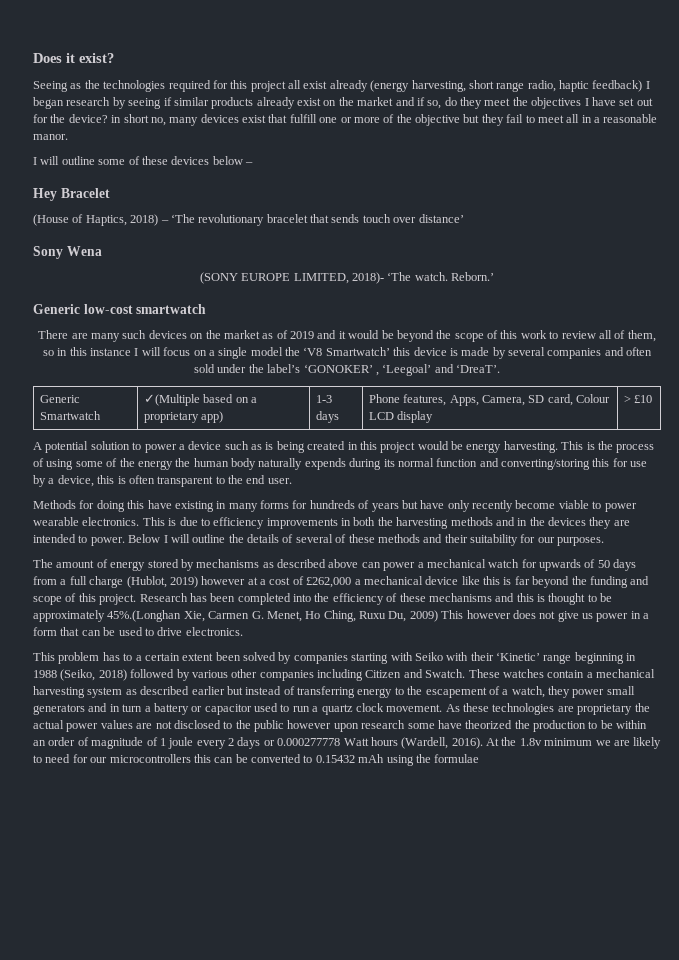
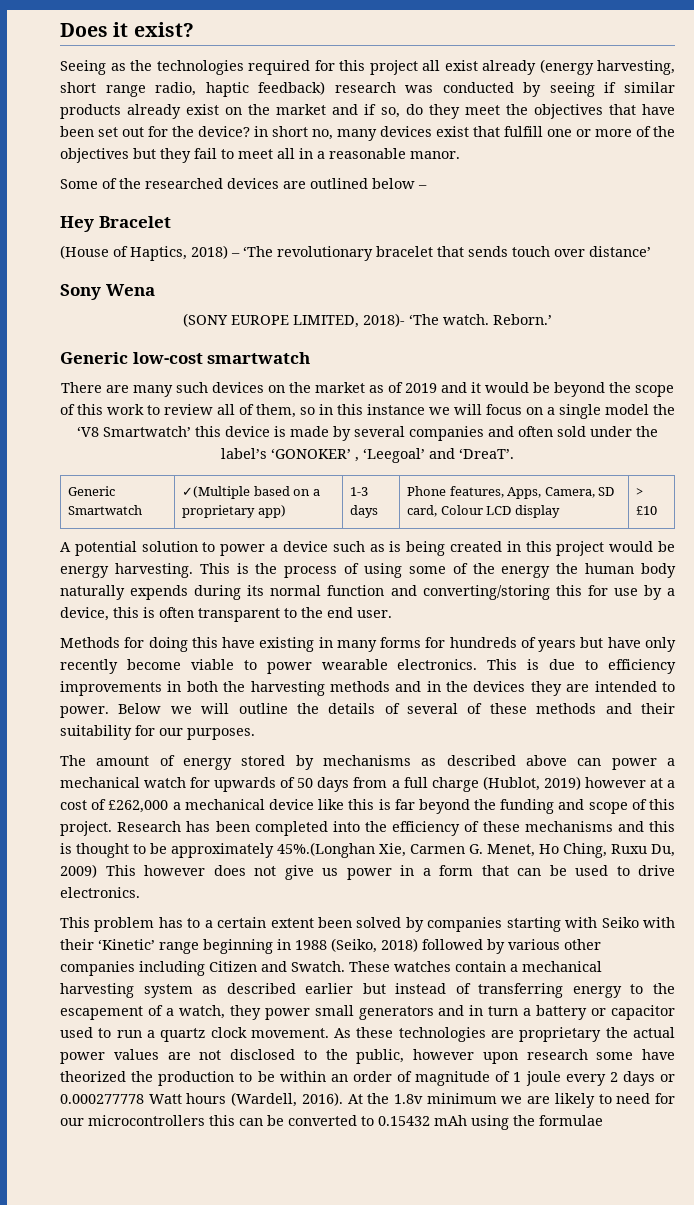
[645,81,650,89] [33,97,111,109] I began research -> [334,82,514,93] research was conducted
[584,97,616,106] I have -> [608,104,675,115] [60,126,94,137] that have been
[415,114,460,126] objective -> [60,148,129,163] objectives
[33,156,210,165] I will outline some of these devices -> [60,178,368,189] Some of the researched devices are outlined
[134,348,139,356] I -> [429,407,450,415] we
[163,535,168,543] I -> [170,706,192,714] we
[254,720,284,732] public -> [356,1049,405,1064] public,

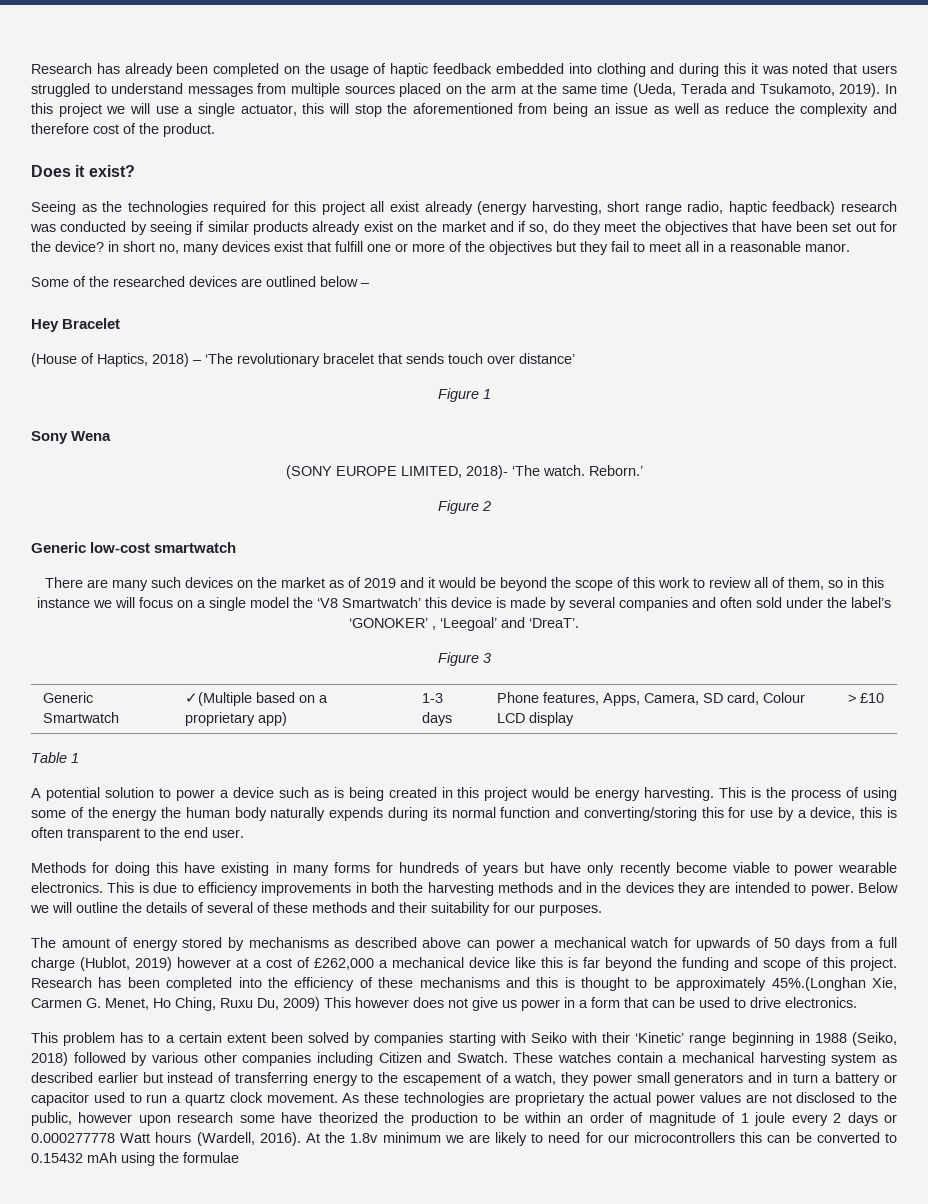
(60, 30) none -> [31,63,898,77] [31,83,898,97] [31,103,898,117] [31,123,215,137] Research has already been completed on the usage of haptic feedback embedded into clothing and during this it was noted that users struggled to understand messages from multiple sources placed on the arm at the same time (Ueda, Terada and Tsukamoto, 2019). In this project we will use a single actuator, this will stop the aforementioned from being an issue as well as reduce the complexity and therefore cost of the product. //
(651, 251) none -> [437,388,491,402] // Figure 1
(552, 319) none -> [437,500,491,514] // Figure 2
(514, 453) none -> [437,652,491,666] // Figure 3
(658, 510) none -> [31,752,79,763] // Table 1

